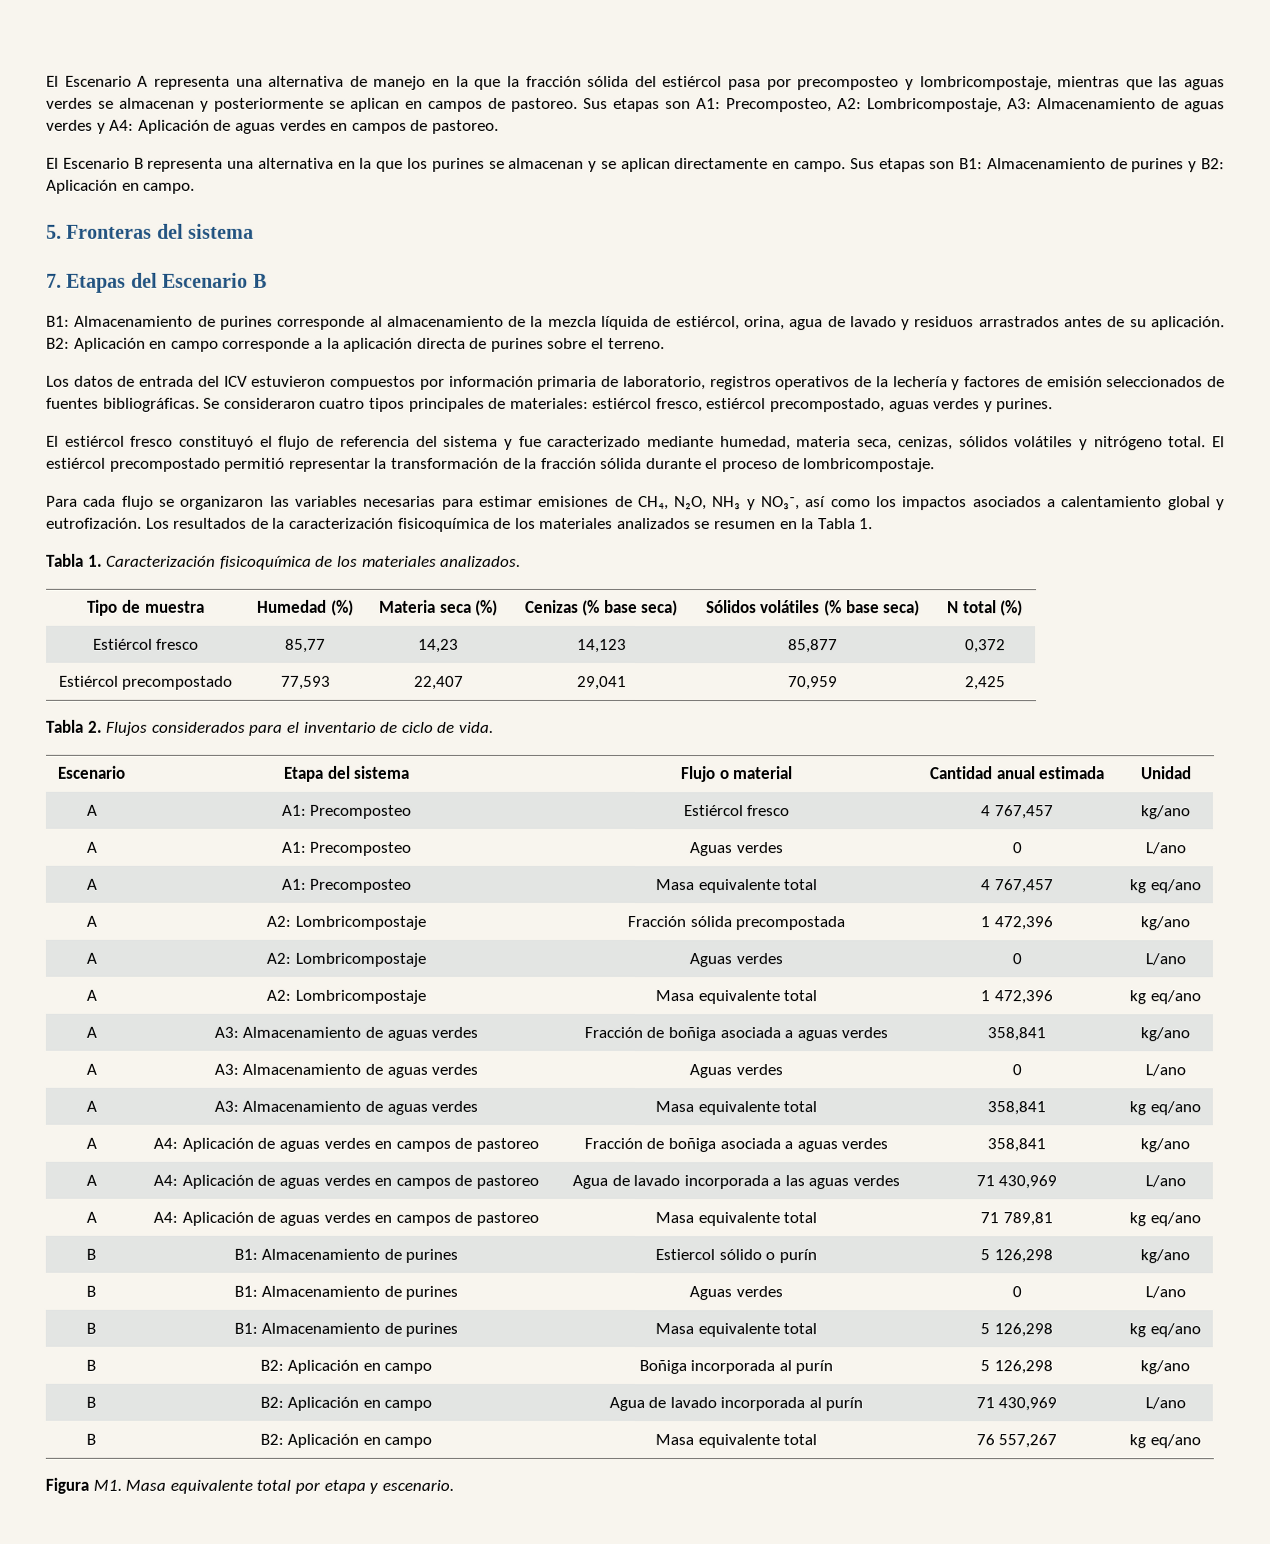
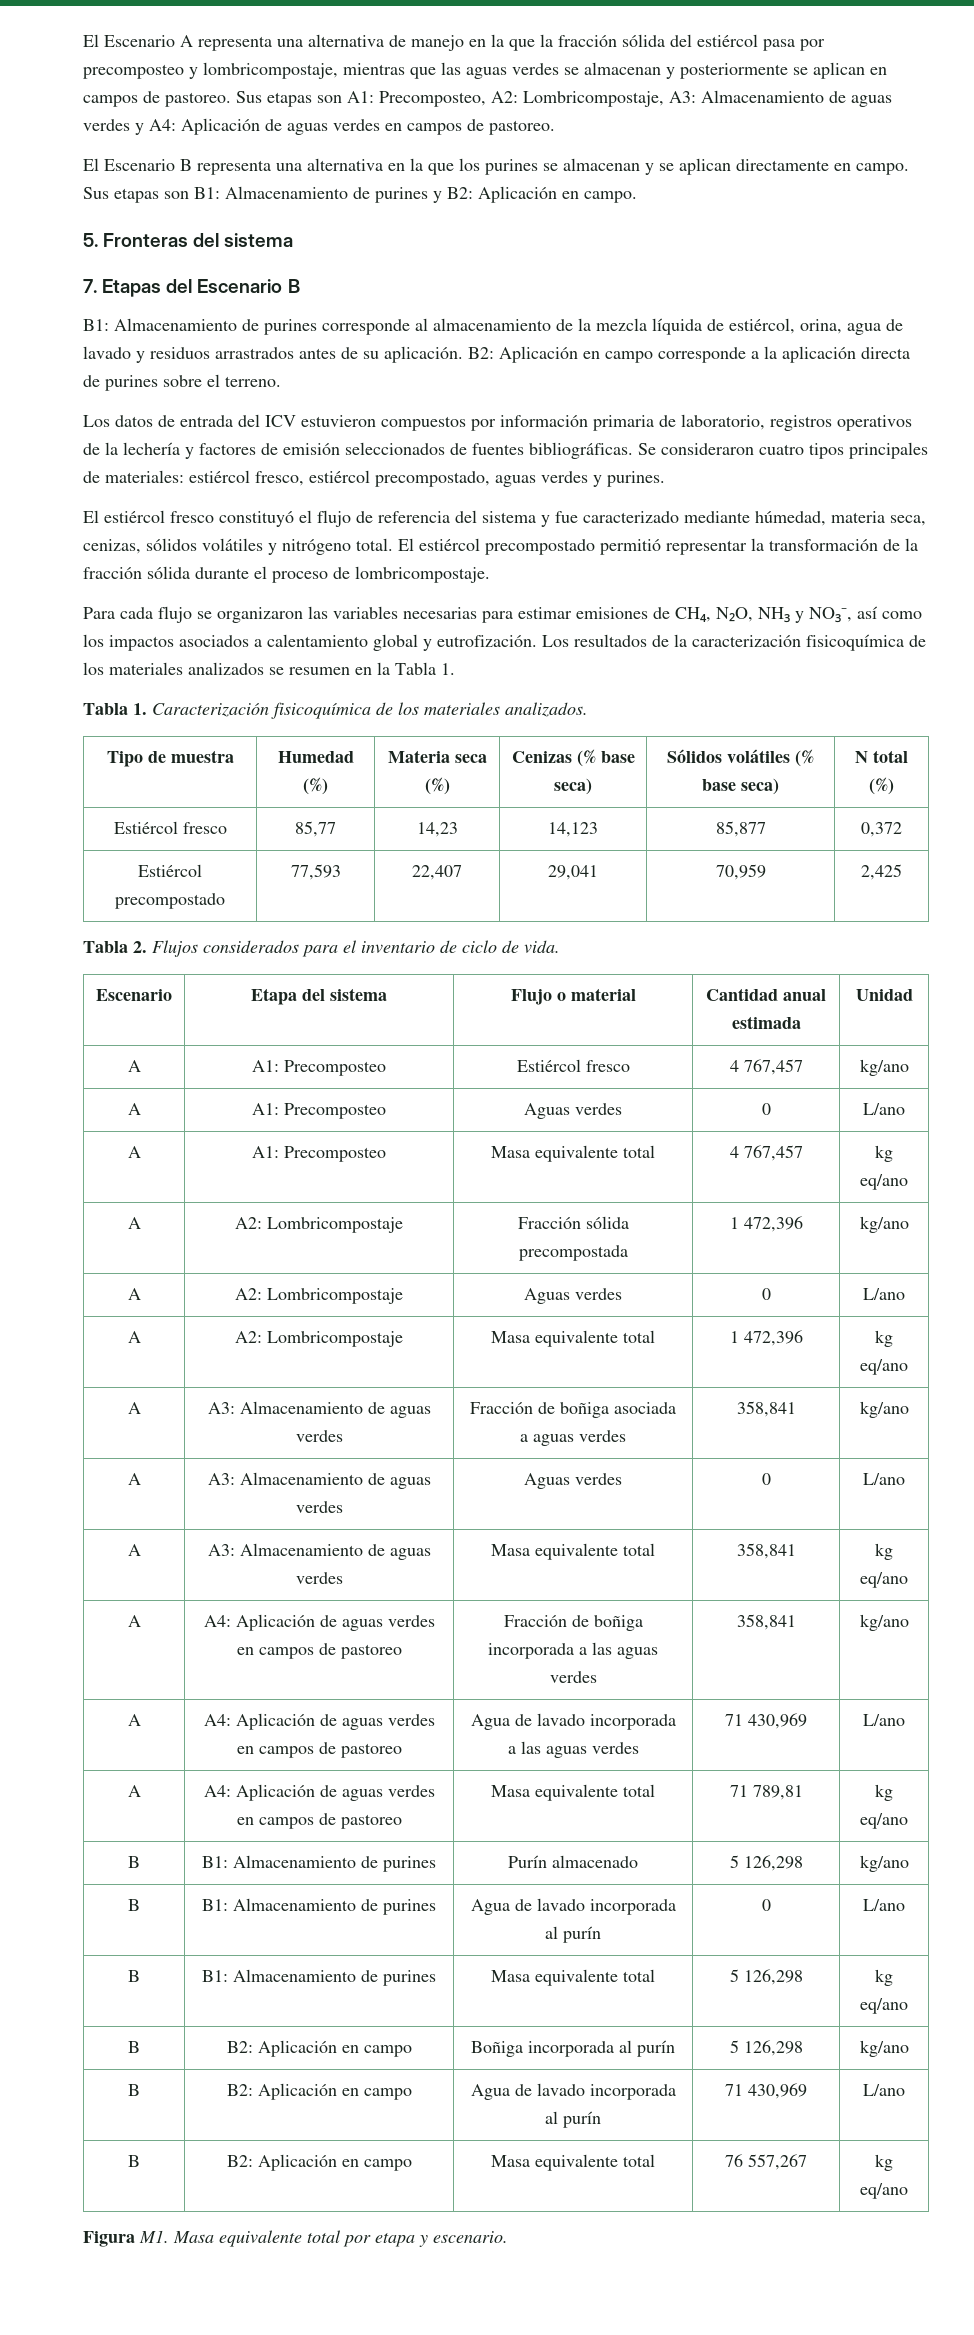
[719,436,791,451] humedad, -> [755,511,826,526] húmedad,
[719,1138,794,1150] asociada a -> [488,1642,612,1659] incorporada a las
[655,1249,817,1264] Estiercol sólido o purín -> [508,1855,638,1868] Purín almacenado
[689,1286,783,1301] Aguas verdes -> [470,1898,676,1915] [545,1926,601,1943] Agua de lavado incorporada al purín

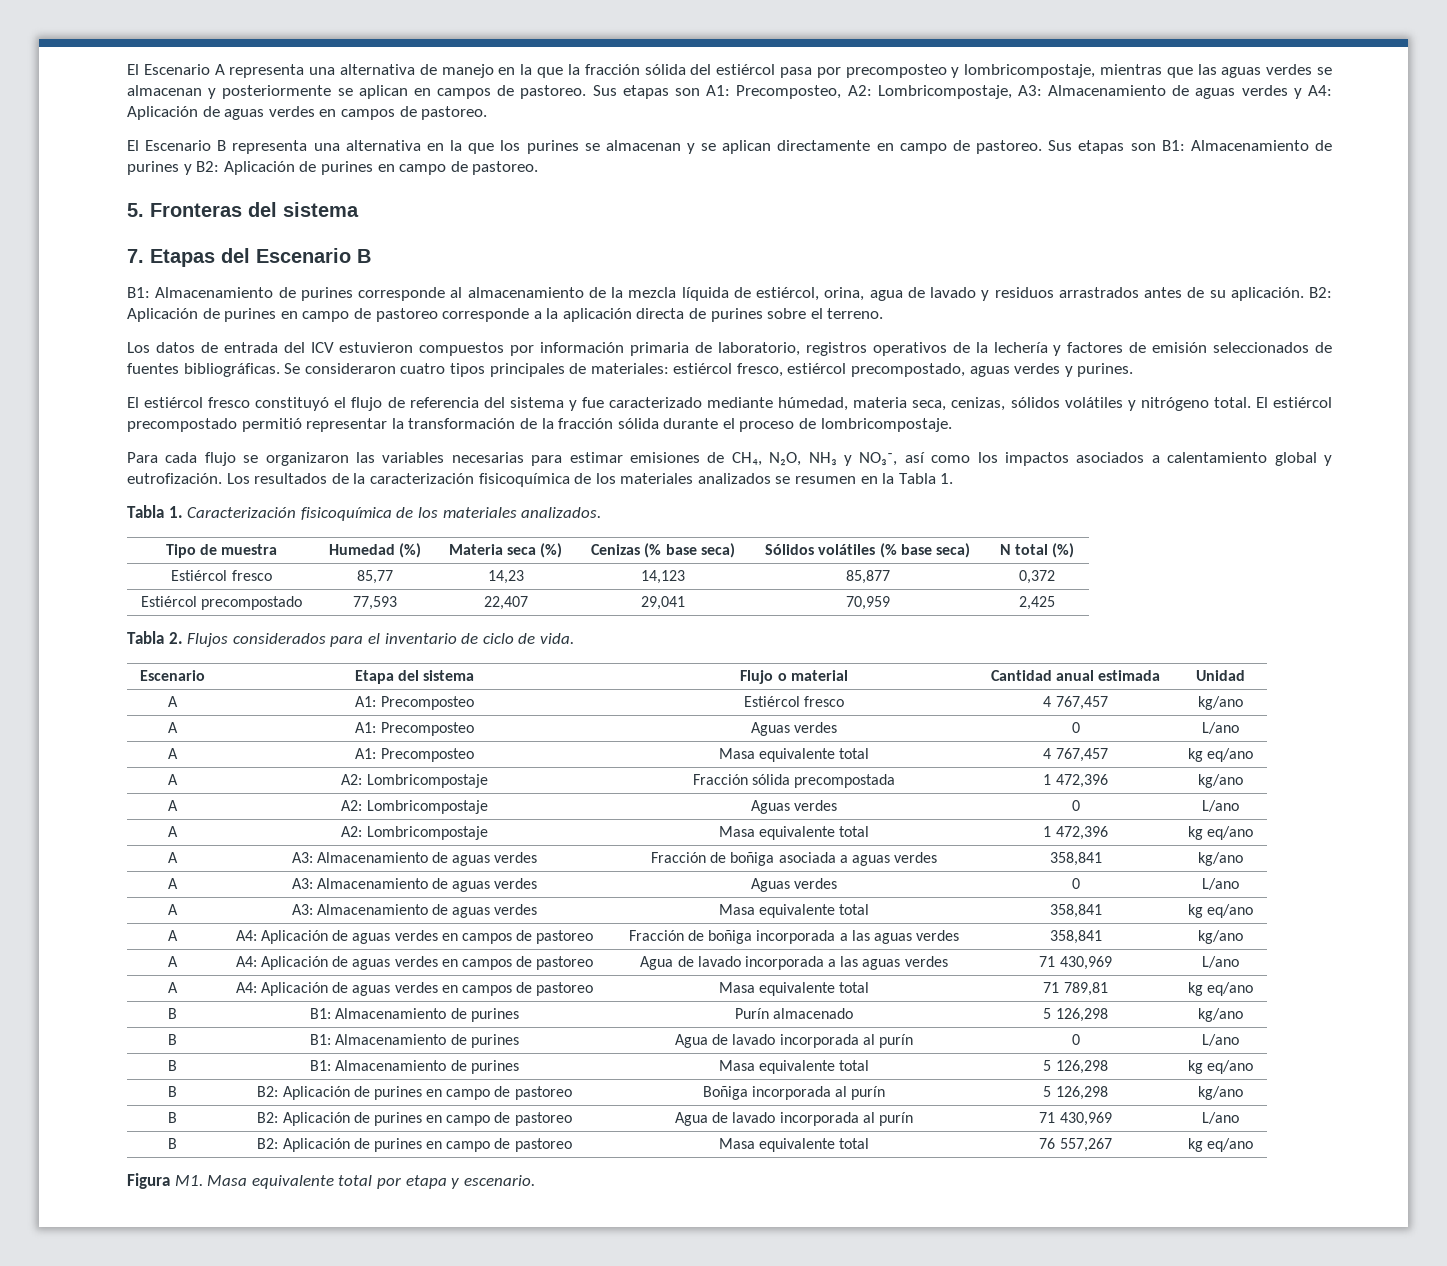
[856,163,909,175] campo. -> [899,140,1043,154] campo de pastoreo.
[562,191,637,203] en campo. -> [299,161,539,175] de purines en campo de pastoreo.
[583,351,653,363] en campo -> [202,308,438,322] de purines en campo de pastoreo
[341,2045,412,2057] en campo -> [353,1086,572,1100] de purines en campo de pastoreo
[341,2088,412,2100] en campo -> [353,1112,572,1126] de purines en campo de pastoreo
[341,2159,412,2171] en campo -> [353,1138,572,1152] de purines en campo de pastoreo

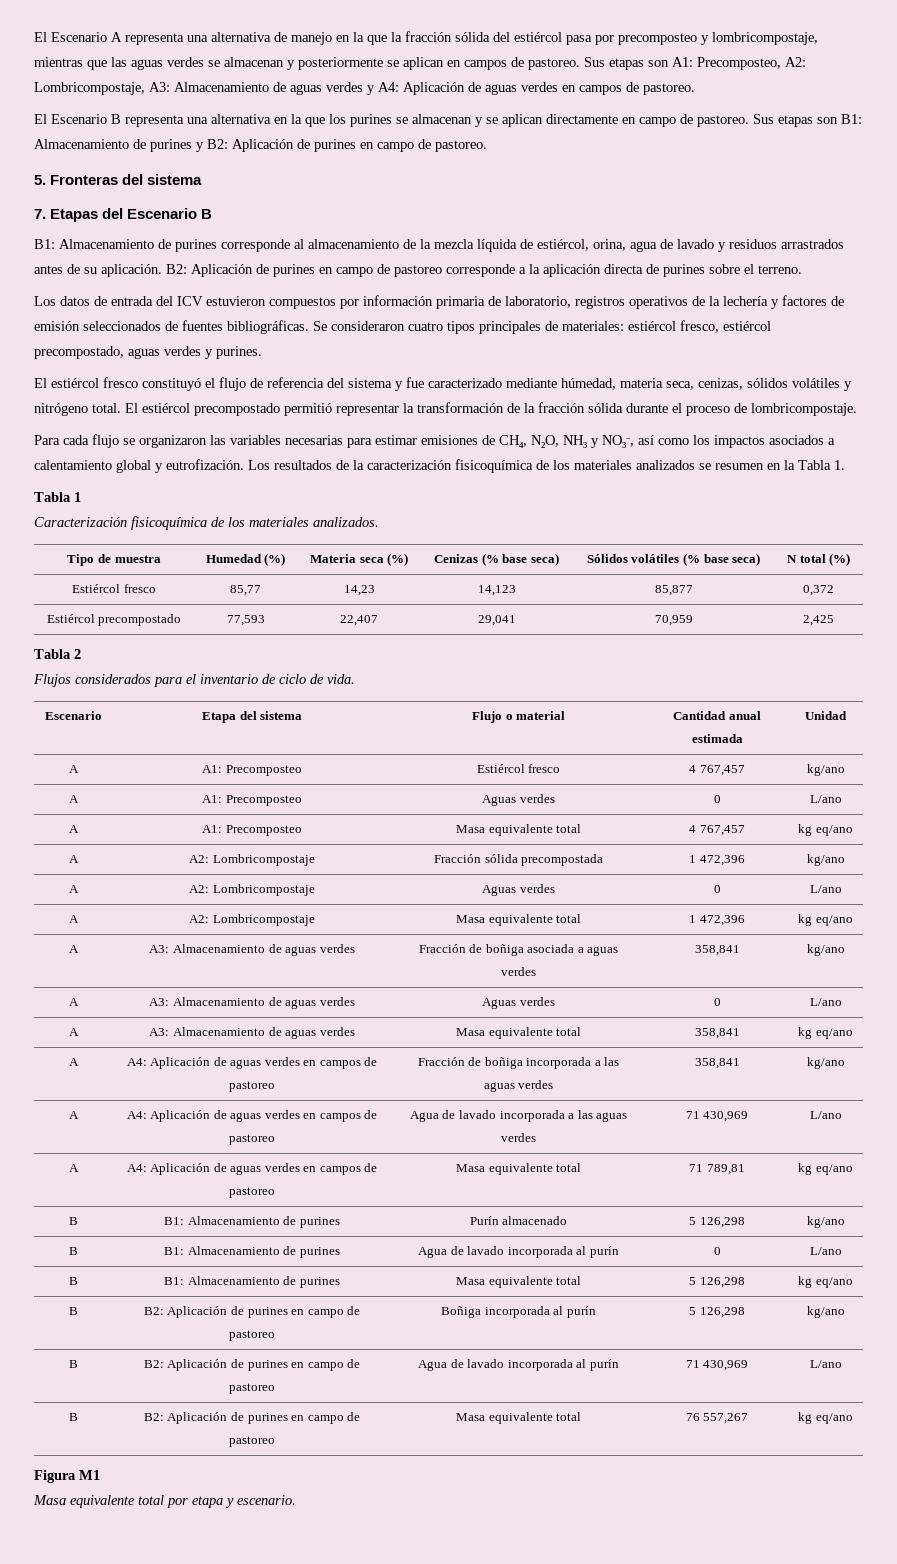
[168,506,183,518] 1. -> [74,492,81,502] 1 //
[168,632,183,644] 2. -> [74,649,81,659] 2 //
[174,1175,203,1186] M1. -> [79,1470,100,1480] M1 //

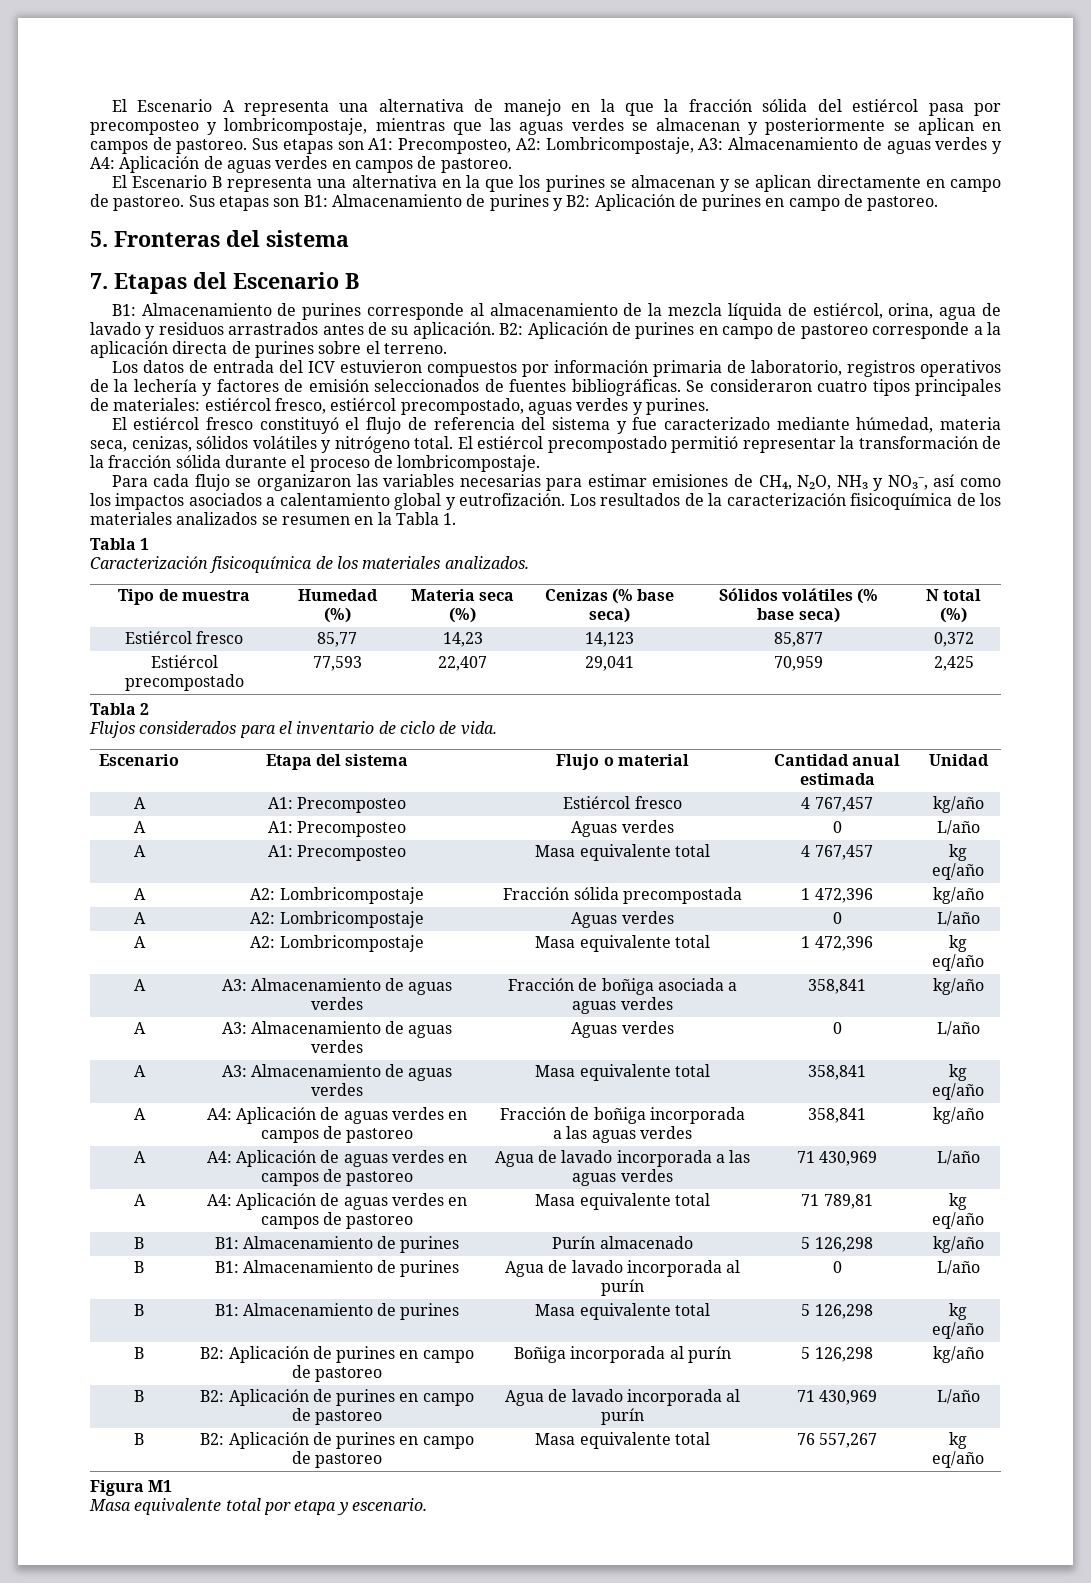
[806,764,845,776] kg/ano -> [932,796,984,813] kg/año
[809,795,842,803] L/ano -> [936,820,980,835] L/año
[815,825,853,836] eq/ano -> [932,863,984,880] eq/año
[806,854,845,866] kg/ano -> [932,887,984,904] kg/año
[809,885,842,893] L/ano -> [936,911,980,926] L/año
[815,915,853,926] eq/ano -> [932,954,984,971] eq/año
[806,944,845,956] kg/ano -> [932,978,984,995] kg/año
[809,998,842,1006] L/ano -> [936,1021,980,1036] L/año
[815,1028,853,1039] eq/ano -> [932,1083,984,1100] eq/año
[806,1057,845,1069] kg/ano -> [932,1107,984,1124] kg/año
[809,1111,842,1119] L/ano -> [936,1150,980,1165] L/año
[815,1164,853,1175] eq/ano -> [932,1212,984,1229] eq/año
[806,1216,845,1228] kg/ano -> [932,1236,984,1253] kg/año
[809,1247,842,1255] L/ano -> [936,1260,980,1275] L/año
[815,1277,853,1288] eq/ano -> [932,1322,984,1339] eq/año
[806,1306,845,1318] kg/ano -> [932,1346,984,1363] kg/año
[809,1360,842,1368] L/ano -> [936,1389,980,1404] L/año
[815,1413,853,1424] eq/ano -> [932,1451,984,1468] eq/año

